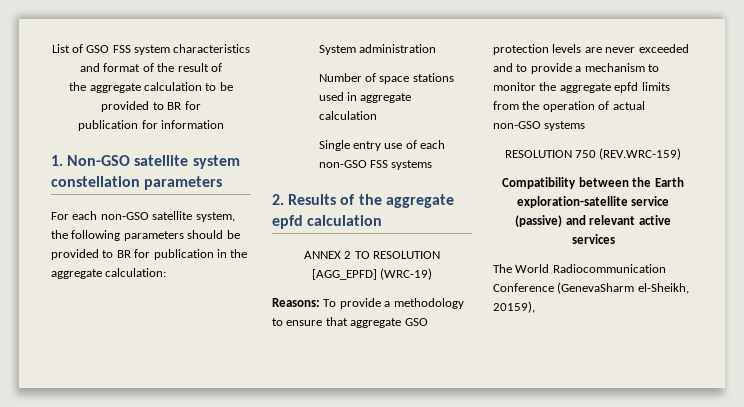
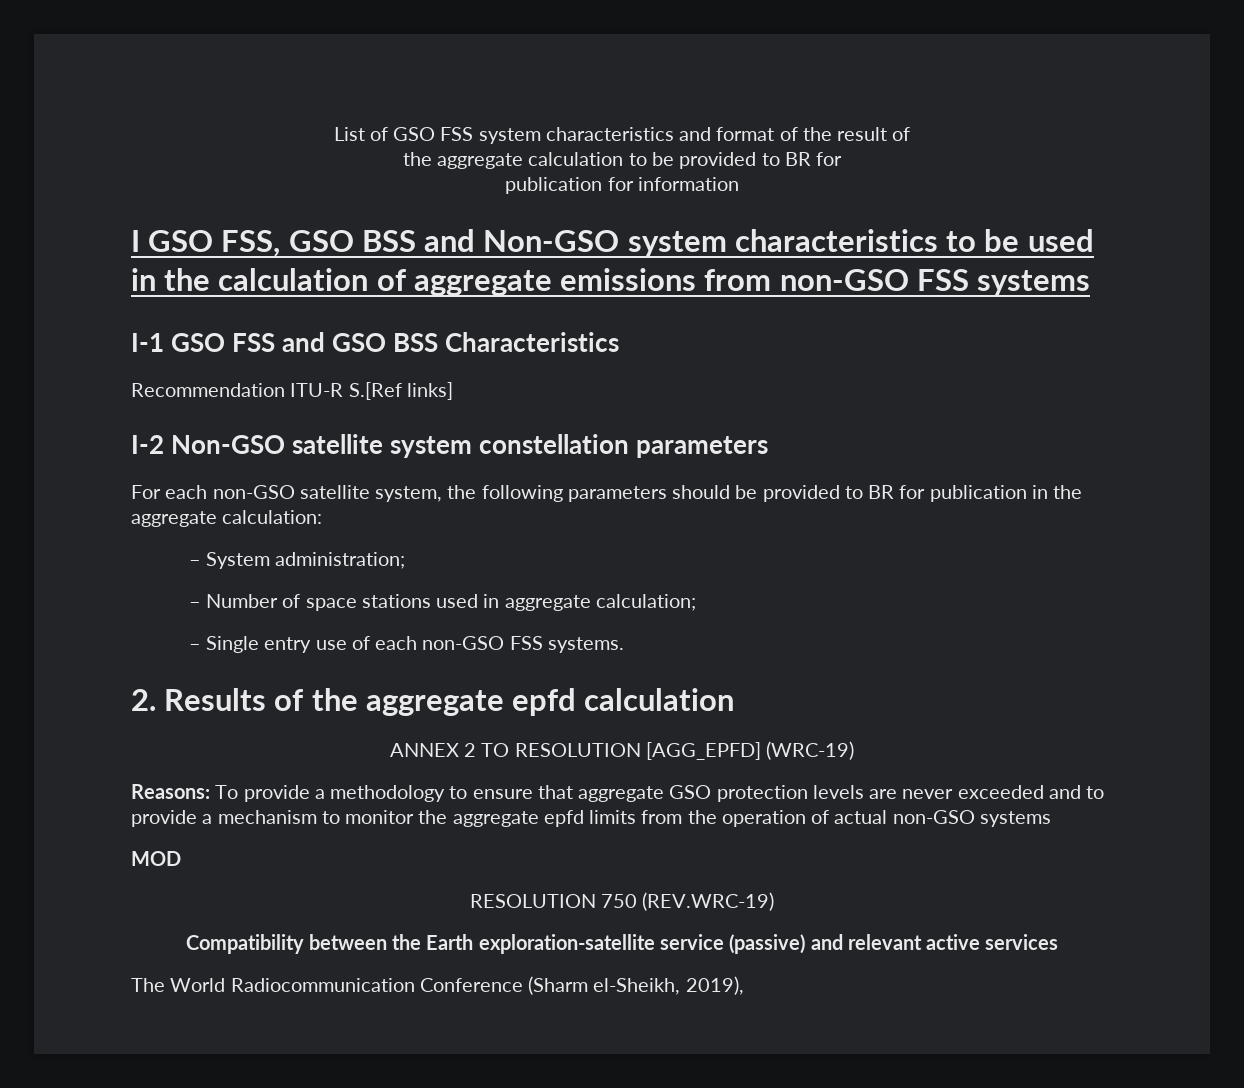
[51,155,63,166] 1. -> [131,229,1094,257] [131,268,1091,296] [131,332,620,352] [131,382,453,400] [131,435,164,454] I GSO FSS, GSO BSS and Non-GSO system characteristics to be used in the calculation of aggregate emissions from non-GSO FSS systems // I-1 GSO FSS and GSO BSS Characteristics // Recommendation ITU-R S.[Ref links] // I-2
[318,44,436,55] System administration // -> [188,552,406,569] [188,602,201,608] – System administration; // –
[318,111,377,120] calculation // -> [595,594,696,611] [188,644,201,650] calculation; // –
[391,160,433,170] systems -> [547,637,624,653] systems.
(586, 126) none -> [131,851,181,866] // MOD
[599,148,682,160] (REV.WRC-159) -> [642,892,775,911] (REV.WRC-19)
[557,282,689,294] [493,301,535,313] (GenevaSharm el-Sheikh, 20159), -> [528,976,744,995] (Sharm el-Sheikh, 2019),

